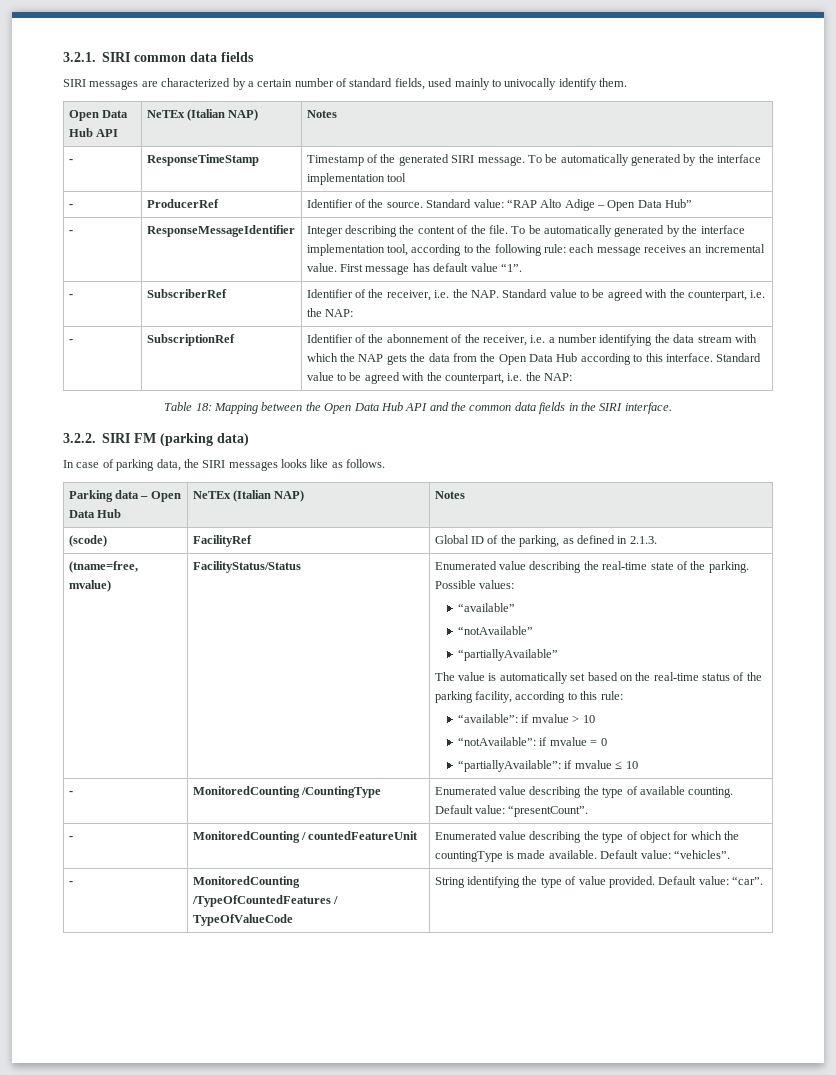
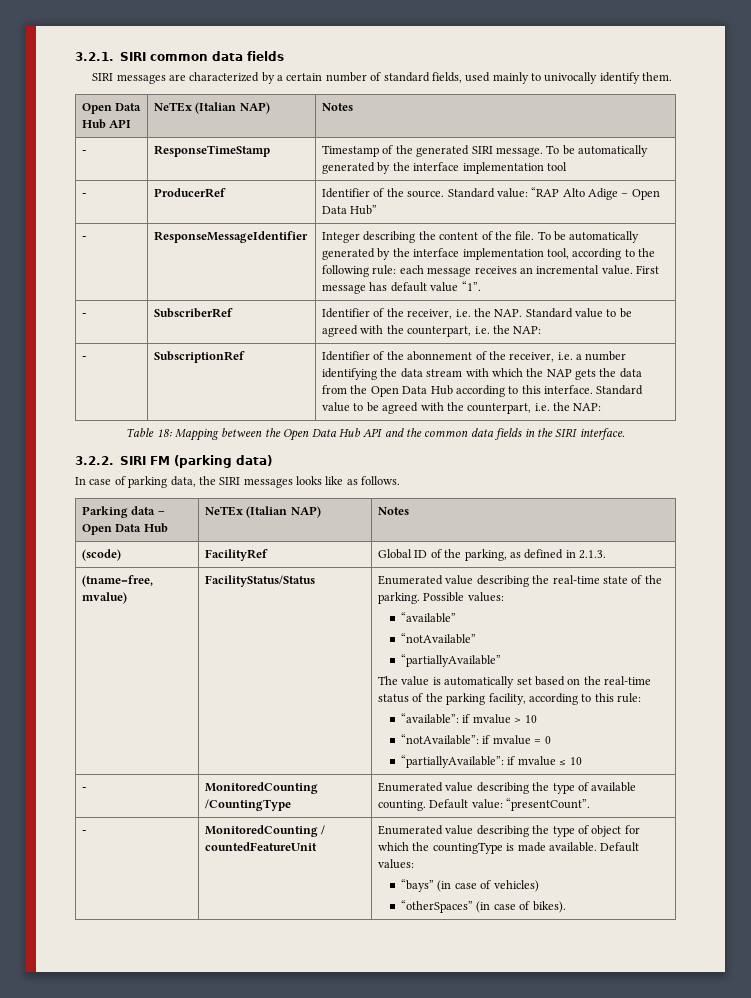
[640,850,730,859] [68,881,73,885] [192,876,300,888] [191,895,339,907] [192,914,293,926] [434,876,764,888] value: “vehicles”. // - | MonitoredCounting /TypeOfCountedFeatures / TypeOfValueCode | String identifying the type of value provided. Default value: “car”. -> [378,859,415,869] [401,879,539,892] [401,900,566,913] values: // “bays” (in case of vehicles) // “otherSpaces” (in case of bikes).

